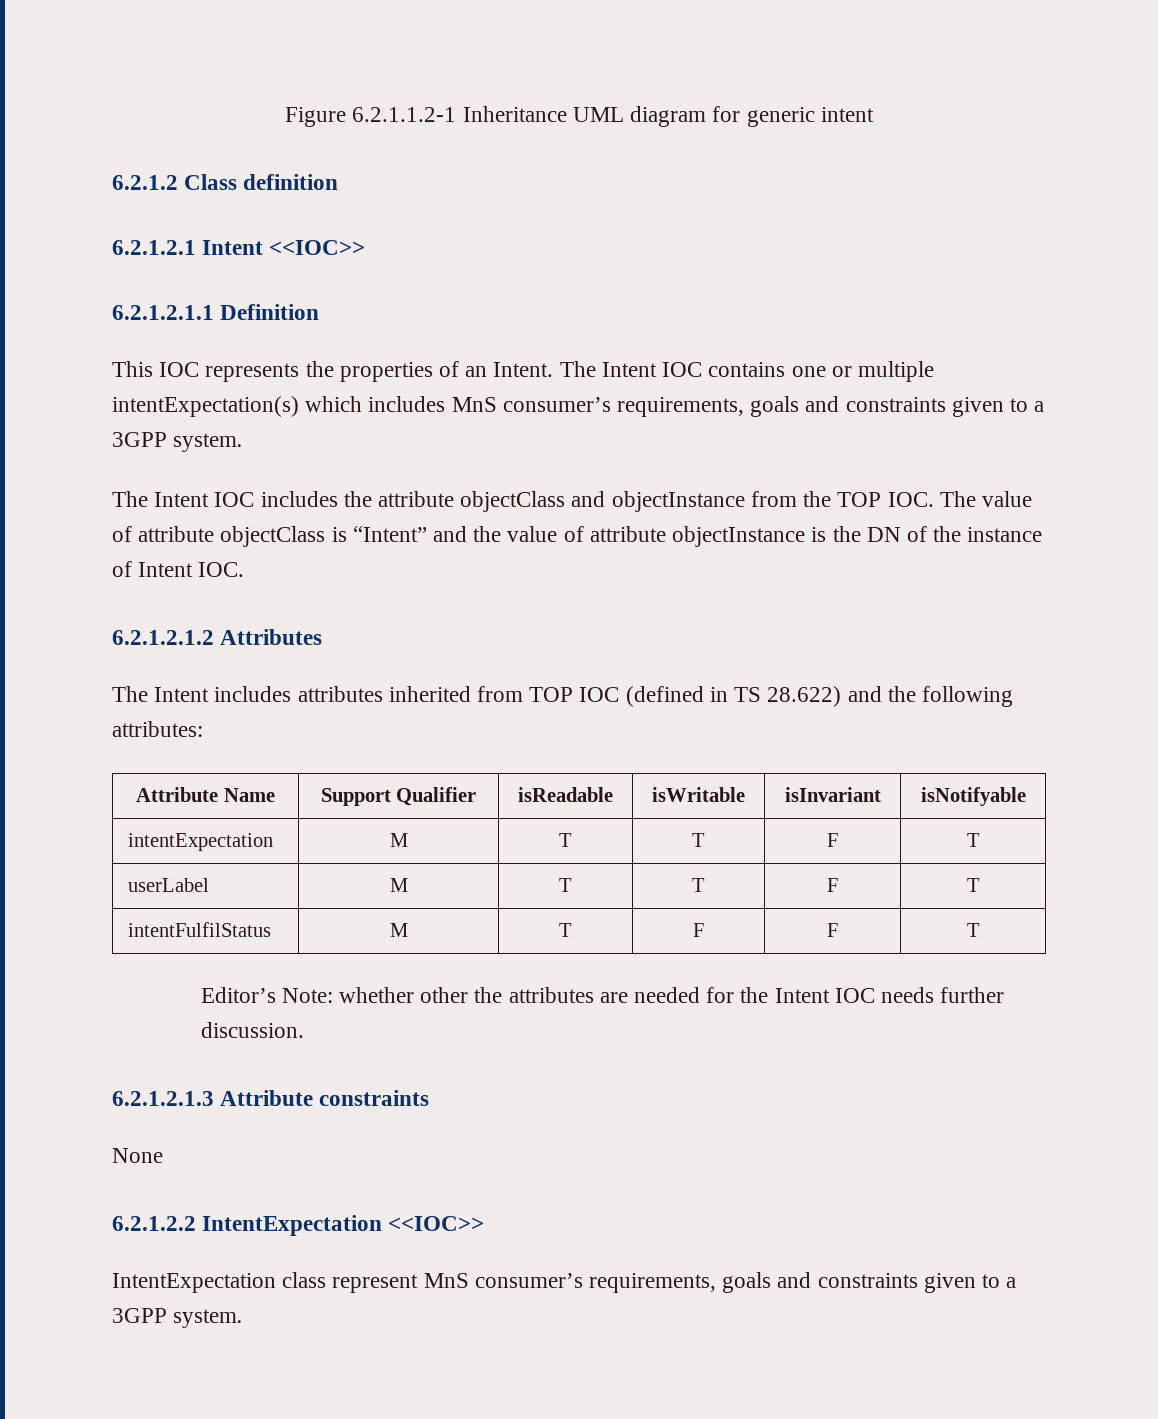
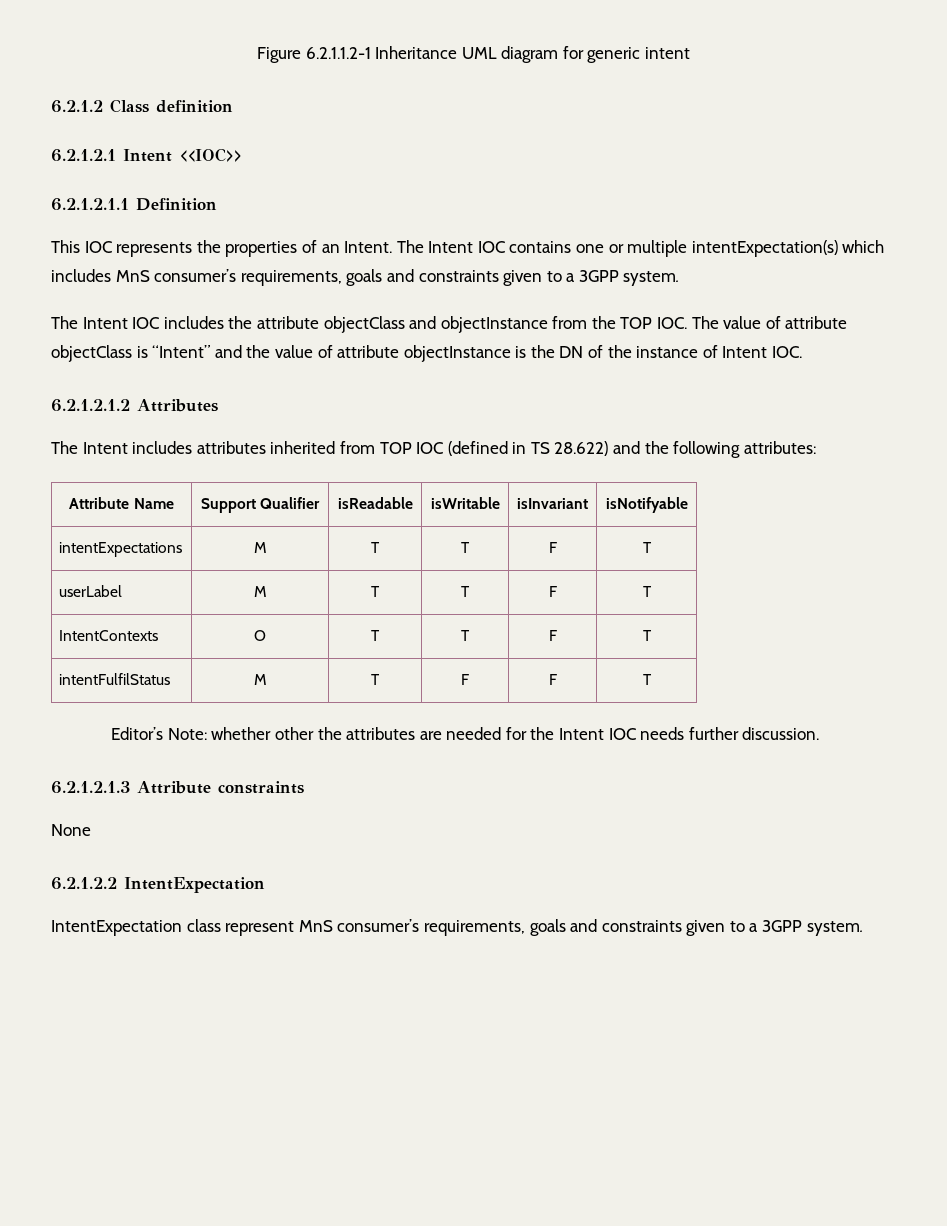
[127,833,273,851] intentExpectation -> [59,542,183,557] intentExpectations
(980, 885) none -> [59,630,159,641] [254,630,266,641] [371,630,380,641] [461,630,470,641] [548,630,557,641] [642,630,652,641] // IntentContexts | O | T | T | F | T
[388,1216,485,1231] <<IOC>> -> (265, 885) none

